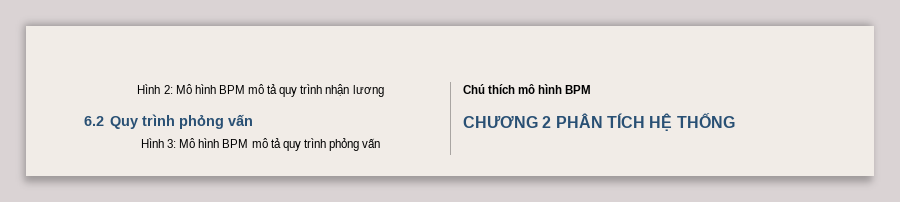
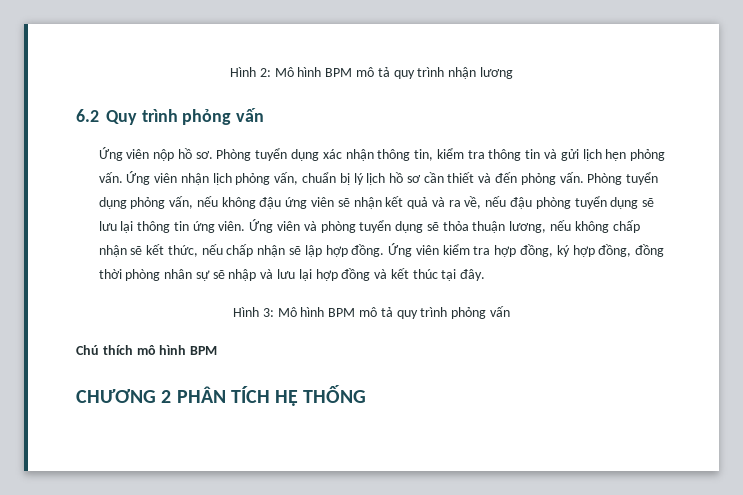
(253, 120) none -> [98,147,666,161] [98,171,659,185] [98,196,655,209] [98,219,640,233] [98,243,665,257] [98,268,486,281] // Ứng viên nộp hồ sơ. Phòng tuyển dụng xác nhận thông tin, kiểm tra thông tin và gửi lịch hẹn phỏng vấn. Ứng viên nhận lịch phỏng vấn, chuẩn bị lý lịch hồ sơ cần thiết và đến phỏng vấn. Phòng tuyển dụng phỏng vấn, nếu không đậu ứng viên sẽ nhận kết quả và ra về, nếu đậu phòng tuyển dụng sẽ lưu lại thông tin ứng viên. Ứng viên và phòng tuyển dụng sẽ thỏa thuận lương, nếu không chấp nhận sẽ kết thức, nếu chấp nhận sẽ lập hợp đồng. Ứng viên kiểm tra hợp đồng, ký hợp đồng, đồng thời phòng nhân sự sẽ nhập và lưu lại hợp đồng và kết thúc tại đây.

